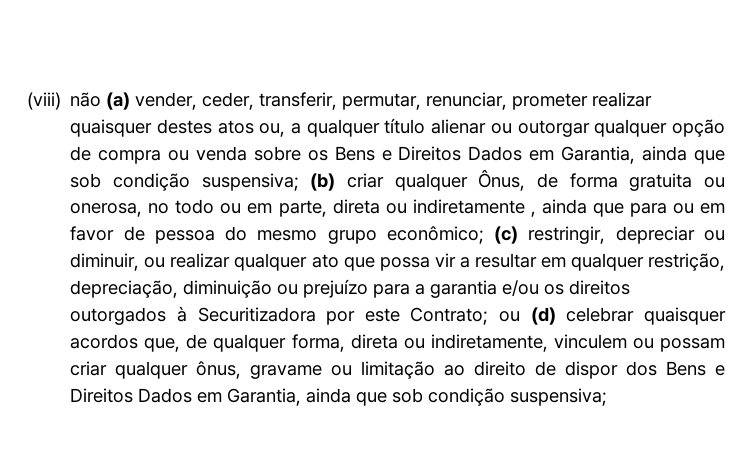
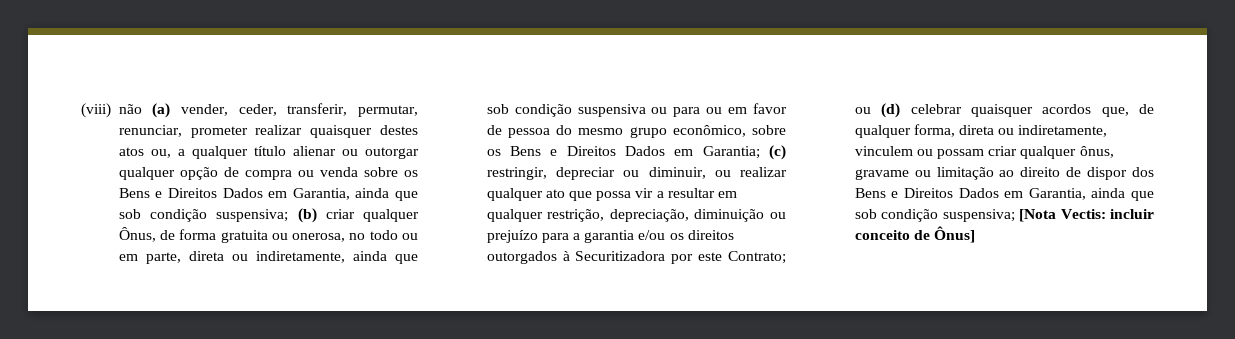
[412,199,624,217] indiretamente , ainda que -> [255,251,418,264] [486,104,668,117] indiretamente, ainda que sob condição suspensiva ou
[386,226,484,244] econômico; -> [672,125,786,137] [486,146,760,159] econômico, sobre os Bens e Direitos Dados em Garantia;
(608, 397) none -> [1019,209,1154,222] [854,226,976,243] [Nota Vectis: incluir conceito de Ônus]

